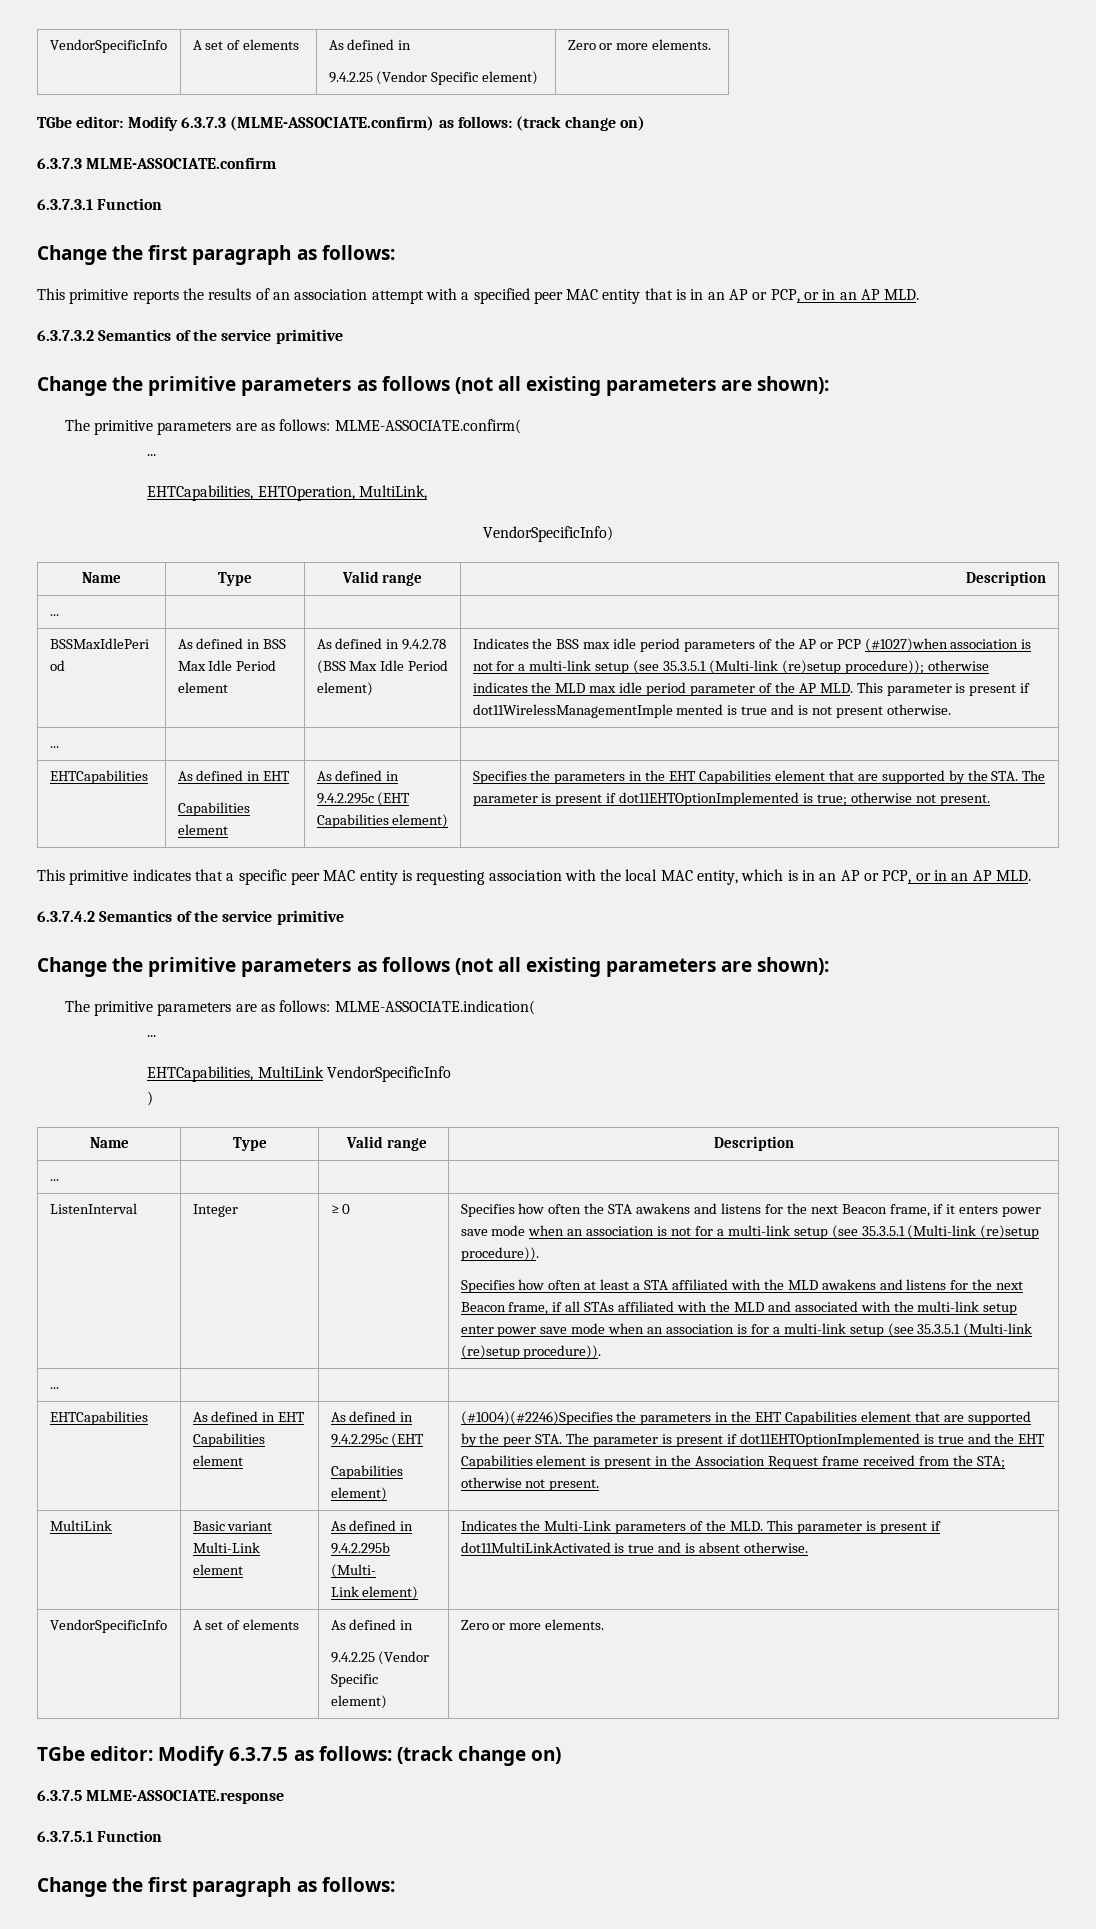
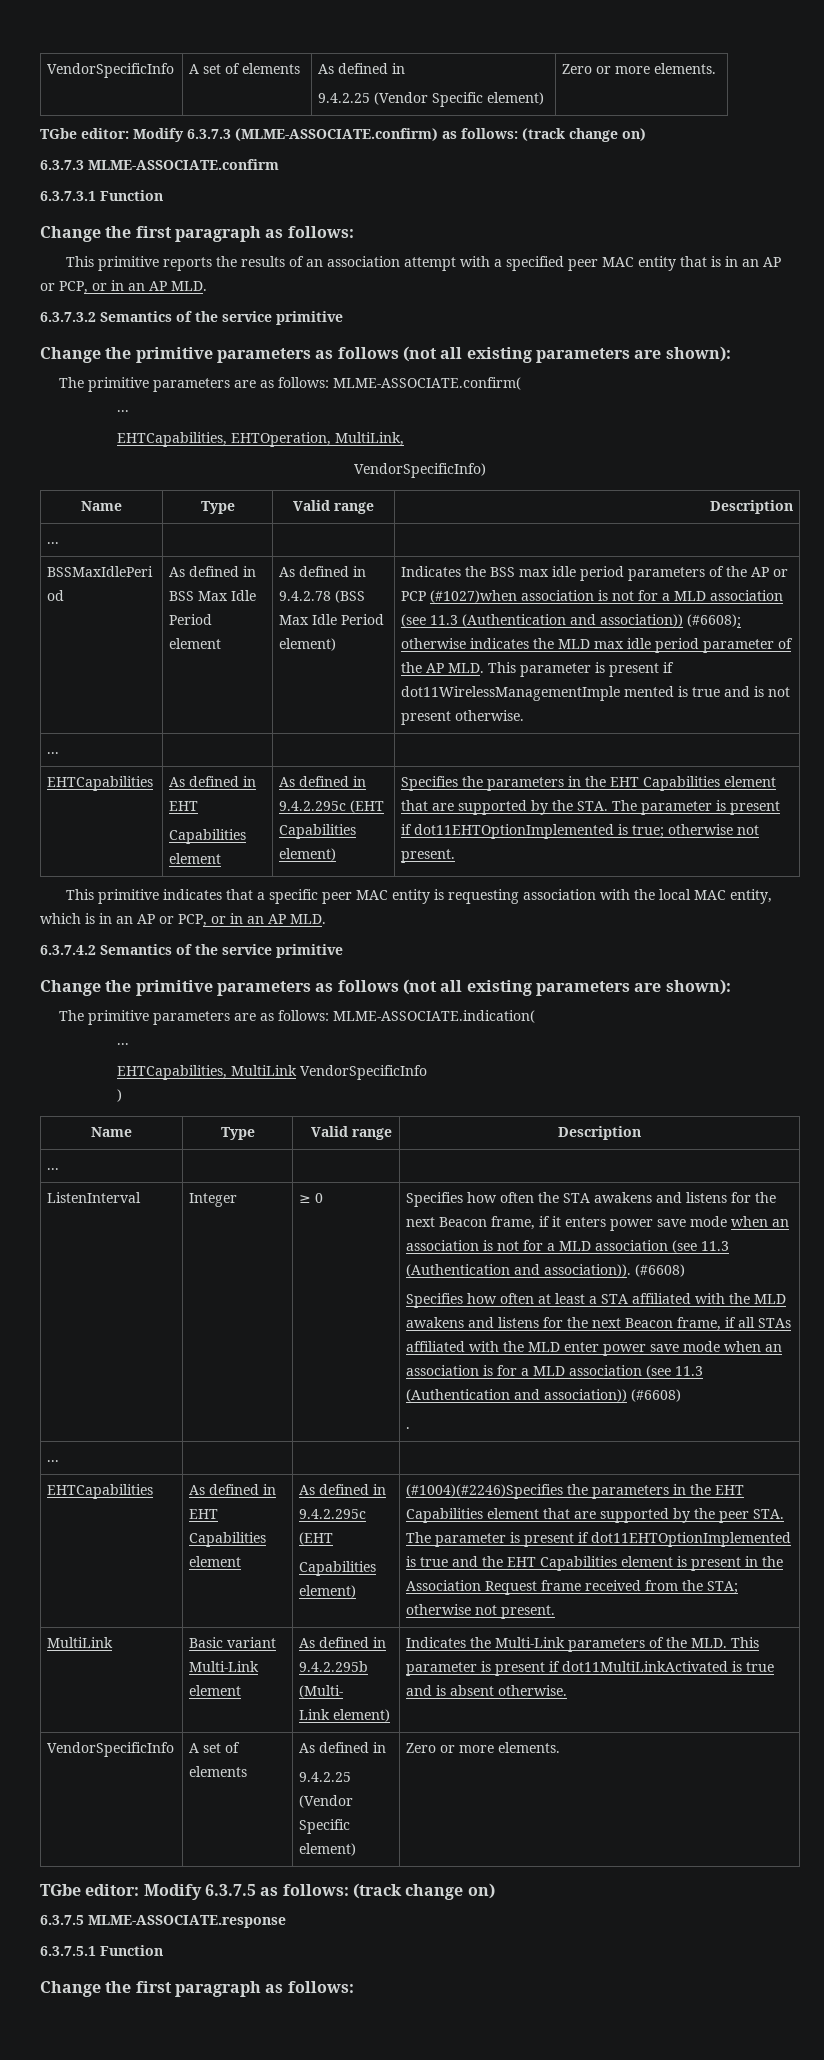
[529,660,924,674] multi-link setup (see 35.3.5.1 (Multi-link (re)setup procedure)); -> [674,590,784,601] [401,614,742,628] MLD association (see 11.3 (Authentication and association)) (#6608);
[727,1225,1040,1239] [460,1247,539,1261] multi-link setup (see 35.3.5.1 (Multi-link (re)setup procedure)). -> [559,1240,730,1253] [406,1264,686,1277] MLD association (see 11.3 (Authentication and association)). (#6608)
[767,1301,1018,1315] and associated with the multi-link setup -> (561, 1347) none
[783,1323,1033,1337] [460,1345,602,1359] multi-link setup (see 35.3.5.1 (Multi-link (re)setup procedure)). -> [533,1365,704,1378] [406,1389,682,1402] [406,1427,411,1429] MLD association (see 11.3 (Authentication and association)) (#6608) // .

